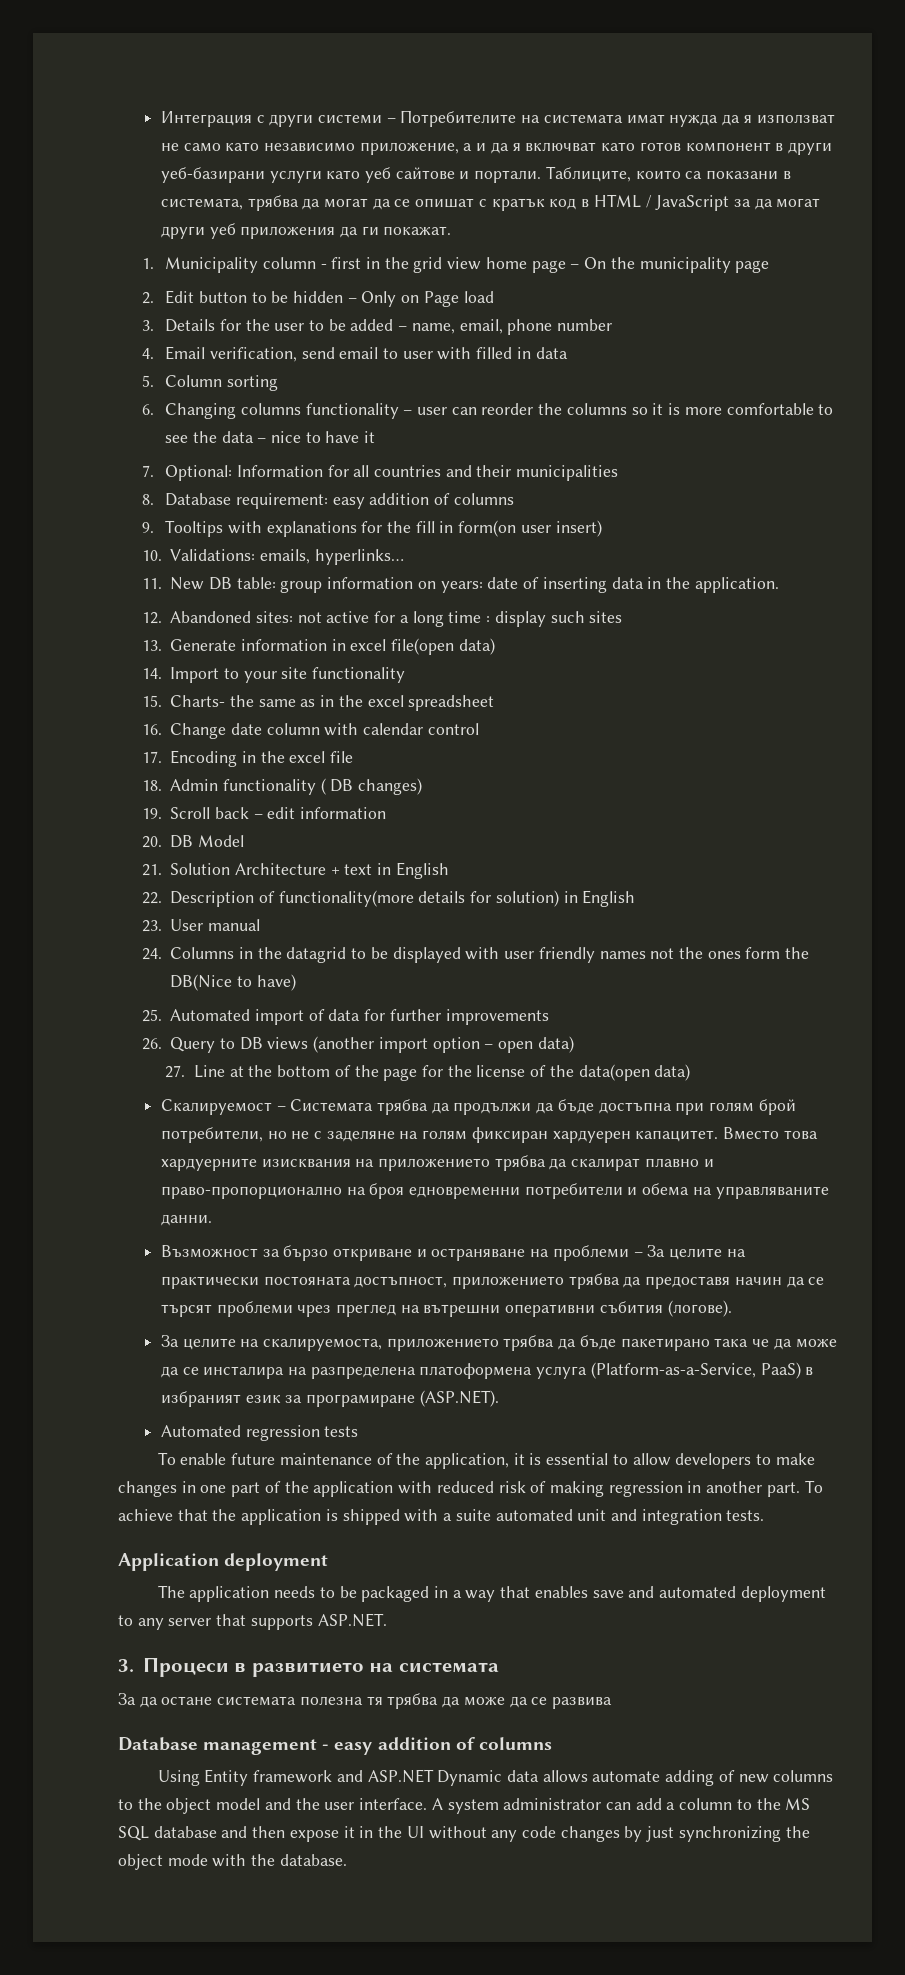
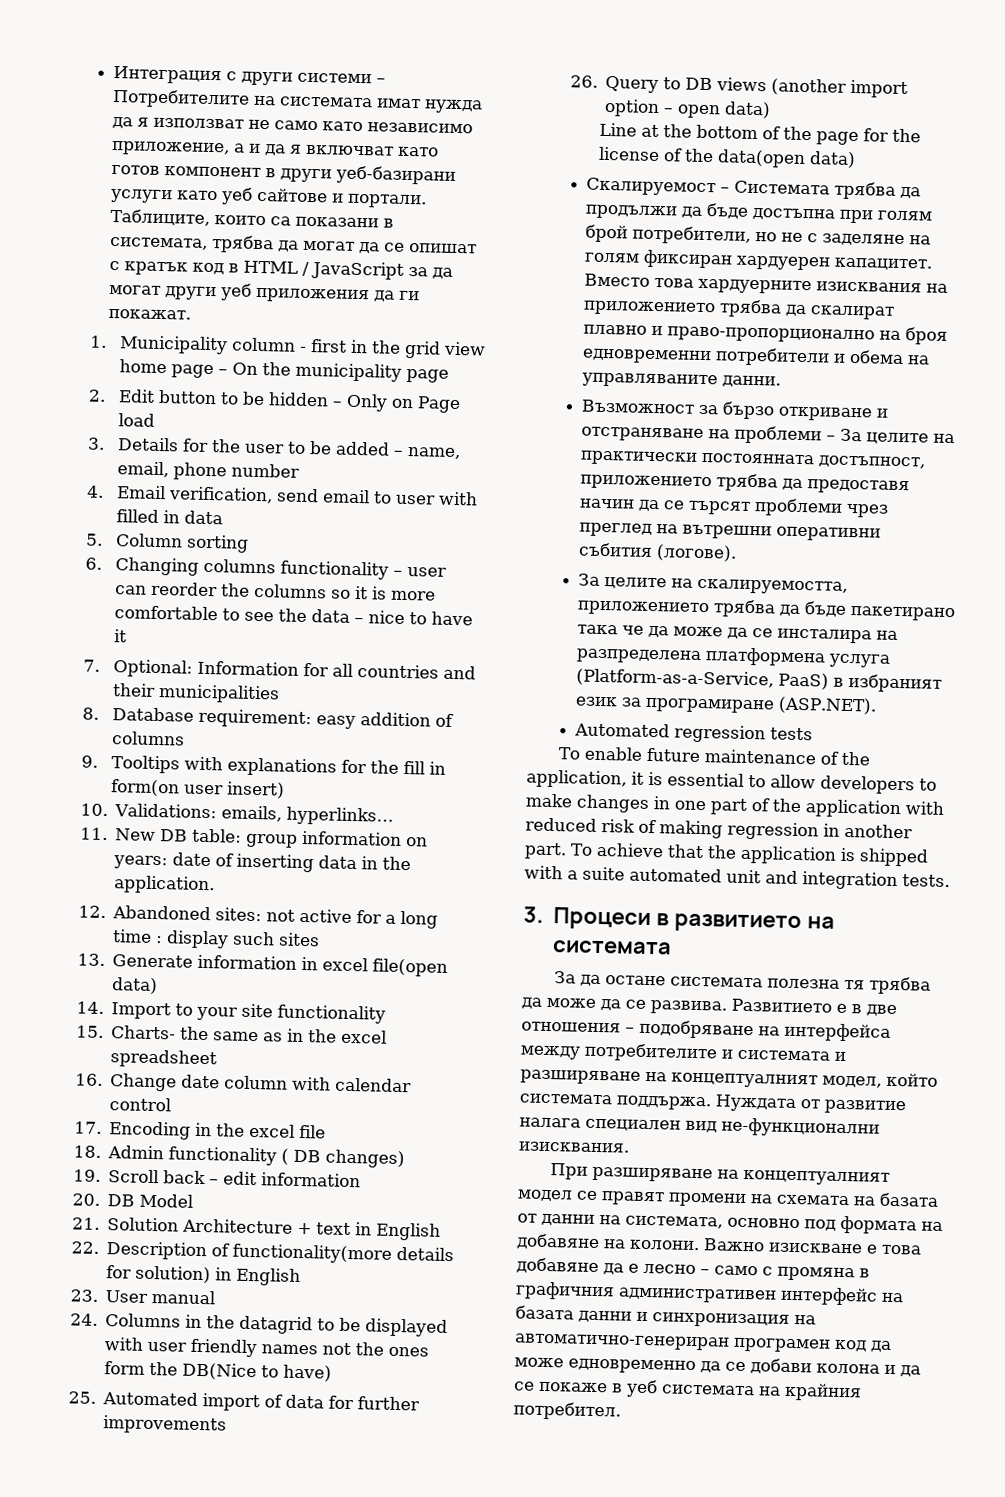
[165,1065,186,1078] 27. -> (772, 110) none
[431,1248,526,1261] остраняване -> [581,426,705,443] отстраняване
[263,1276,351,1285] постояната -> [701,452,816,465] постоянната
[262,1338,382,1351] скалируемоста, -> [697,578,849,595] скалируемостта,
[419,1363,533,1379] платоформена -> [705,647,827,667] платформена
[118,1553,329,1571] [157,1585,826,1602] [118,1613,387,1630] // Application deployment // The application needs to be packaged in a way that enables save and automated deployment to any server that supports ASP.NET. -> (950, 881) none
[551,1696,612,1709] [118,1737,552,1755] [157,1769,834,1786] [118,1798,811,1814] [118,1826,810,1842] [118,1854,347,1870] развива // Database management - easy addition of columns // Using Entity framework and ASP.NET Dynamic data allows automate adding of new columns to the object model and the user interface. A system administrator can add a column to the MS SQL database and then expose it in the UI without any code changes by just synchronizing the object mode with the database. -> [650,998,897,1017] [521,1019,891,1042] [520,1042,846,1063] [520,1069,938,1089] [519,1093,906,1115] [519,1117,880,1138] [518,1141,630,1153] [549,1163,890,1186] [517,1189,939,1208] [517,1213,943,1235] [516,1233,922,1255] [516,1257,870,1282] [515,1281,904,1306] [515,1305,816,1328] [514,1333,892,1353] [514,1357,921,1377] [514,1379,862,1402] [513,1401,621,1421] развива. Развитието е в две отношения – подобряване на интерфейса между потребителите и системата и разширяване на концептуалният модел, който системата поддържа. Нуждата от развитие налага специален вид не-функционални изисквания. // При разширяване на концептуалният модел се правят промени на схемата на базата от данни на системата, основно под формата на добавяне на колони. Важно изискване е това добавяне да е лесно – само с промяна в графичния административен интерфейс на базата данни и синхронизация на автоматично-генериран програмен код да може едновременно да се добави колона и да се покаже в уеб системата на крайния потребител.

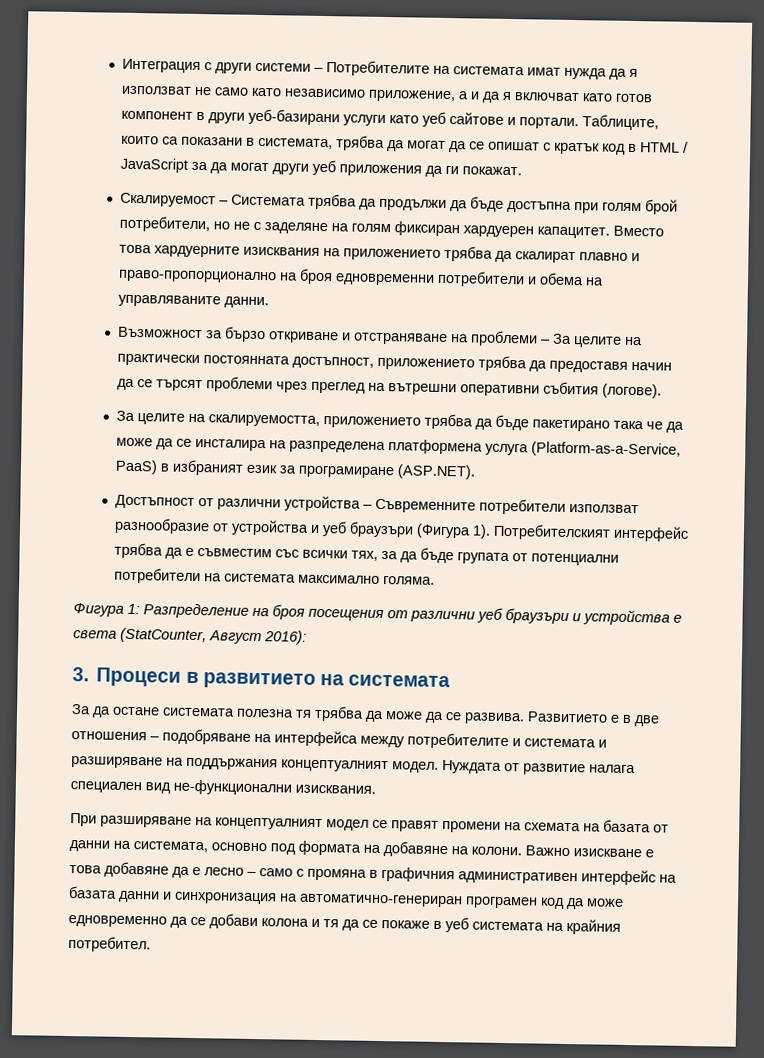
[90,335,487,359] [119,359,450,383] [88,389,462,414] [118,413,156,427] [87,437,462,460] [117,461,301,481] [86,485,479,506] [116,509,224,525] [86,533,250,553] [85,557,448,580] [115,581,437,601] [114,605,474,626] [114,629,128,643] [83,659,477,680] [112,683,281,704] [82,707,455,730] [112,731,186,746] [81,755,447,777] [110,779,286,799] [80,803,395,826] [80,827,429,848] [113,852,412,873] [114,875,216,895] [78,905,439,929] [112,929,321,949] [77,953,449,977] [111,977,159,995] [76,1001,387,1024] [76,1025,388,1044] [110,1049,218,1069] [75,1073,413,1093] [109,1097,172,1112] [74,1121,327,1140] [73,1145,406,1169] [73,1169,362,1188] [72,1193,194,1208] [72,1217,442,1241] [71,1241,455,1264] [106,1265,302,1287] [70,1289,216,1305] [70,1313,449,1338] [104,1337,430,1358] [104,1361,333,1382] [68,1391,421,1412] [103,1415,228,1435] [570,75,909,99] [604,98,772,119] [599,122,922,146] [598,146,857,169] // 1. Municipality column - first in the grid view home page – On the municipality page // 2. Edit button to be hidden – Only on Page load // 3. Details for the user to be added – name, email, phone number // 4. Email verification, send email to user with filled in data // 5. Column sorting // 6. Changing columns functionality – user can reorder the columns so it is more comfortable to see the data – nice to have it // 7. Optional: Information for all countries and their municipalities // 8. Database requirement: easy addition of columns // 9. Tooltips with explanations for the fill in form(on user insert) // 10. Validations: emails, hyperlinks… // 11. New DB table: group information on years: date of inserting data in the application. // 12. Abandoned sites: not active for a long time : display such sites // 13. Generate information in excel file(open data) // 14. Import to your site functionality // 15. Charts- the same as in the excel spreadsheet // 16. Change date column with calendar control // 17. Encoding in the excel file // 18. Admin functionality ( DB changes) // 19. Scroll back – edit information // 20. DB Model // 21. Solution Architecture + text in English // 22. Description of functionality(more details for solution) in English // 23. User manual // 24. Columns in the datagrid to be displayed with user friendly names not the ones form the DB(Nice to have) // 25. Automated import of data for further improvements // 26. Query to DB views (another import option – open data) // Line at the bottom of the page for the license of the data(open data) -> (523, 171) none
[574,722,814,744] [557,746,870,766] [526,769,937,795] [525,793,945,819] [525,817,913,841] [524,842,929,867] [524,865,950,891] Automated regression tests // To enable future maintenance of the application, it is essential to allow developers to make changes in one part of the application with reduced risk of making regression in another part. To achieve that the application is shipped with a suite automated unit and integration tests. -> [115,494,640,515] [114,517,690,542] [114,542,620,566] [114,567,436,585] [73,603,682,626] [73,627,307,645] Достъпност от различни устройства – Съвременните потребители използват разнообразие от устройства и уеб браузъри (Фигура 1). Потребителският интерфейс трябва да е съвместим със всички тях, за да бъде групата от потенциални потребители на системата максимално голяма. // Фигура 1: Разпределение на броя посещения от различни уеб браузъри и устройства е света (StatCounter, Август 2016):
[671,1072,938,1089] [519,1093,711,1111] концептуалният модел, който системата поддържа. -> [186,757,439,773] поддържания концептуалният модел.
(896, 1369) none -> [323,919,339,928] тя

